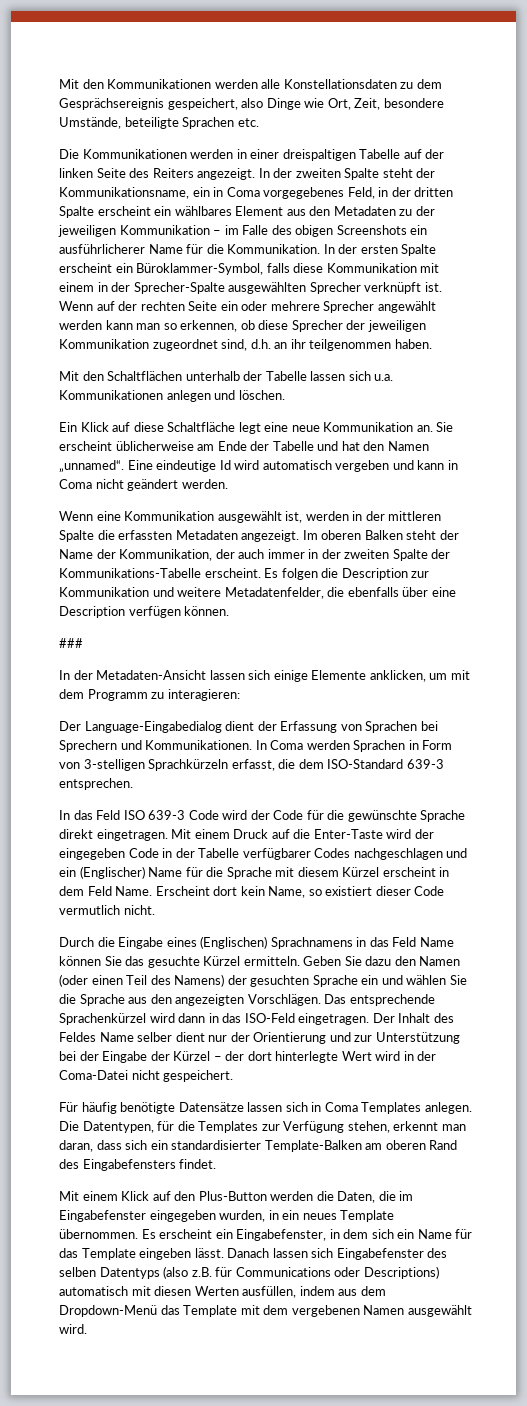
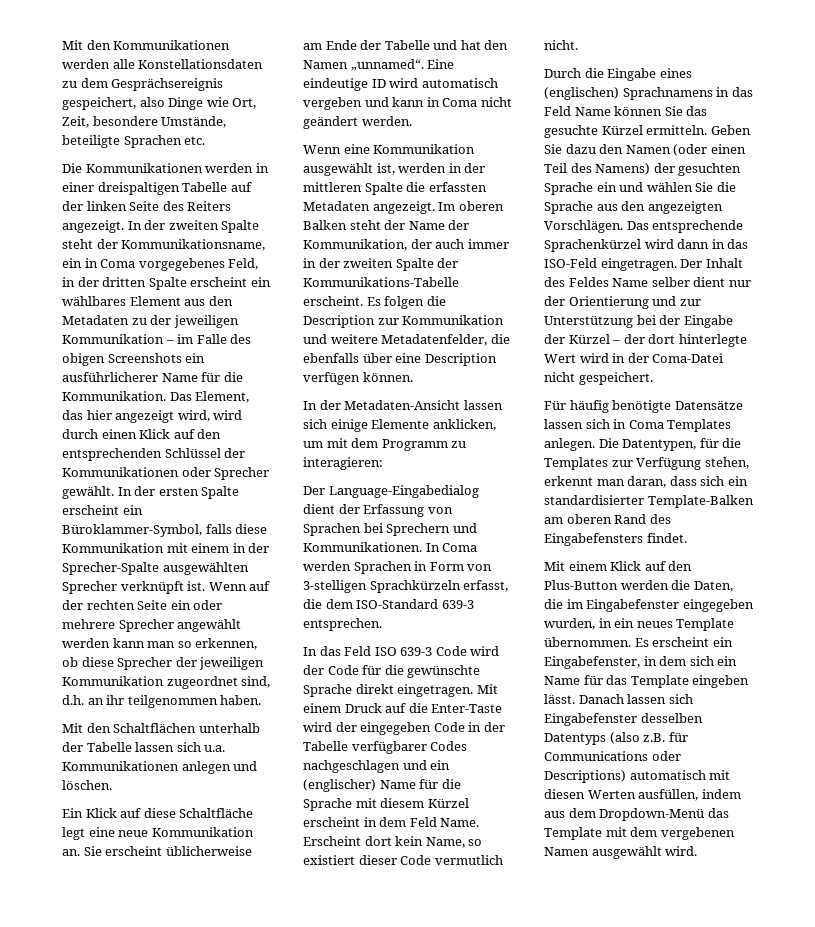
(321, 249) none -> [169,391,250,403] [62,410,243,423] [62,429,222,439] [62,448,246,461] [62,467,270,480] [62,486,114,499] Das Element, das hier angezeigt wird, wird durch einen Klick auf den entsprechenden Schlüssel der Kommunikationen oder Sprecher gewählt.
[219,460,231,470] Id -> [371,79,386,88] ID
[59,638,83,648] // ### -> (413, 377) none
[79,866,145,879] (Englischer) -> [303,779,376,792] (englischer)
[200,936,268,949] (Englischen) -> [544,87,619,100] (englischen)
[427,1248,448,1258] [59,1267,96,1277] des selben -> [640,713,703,723] desselben

